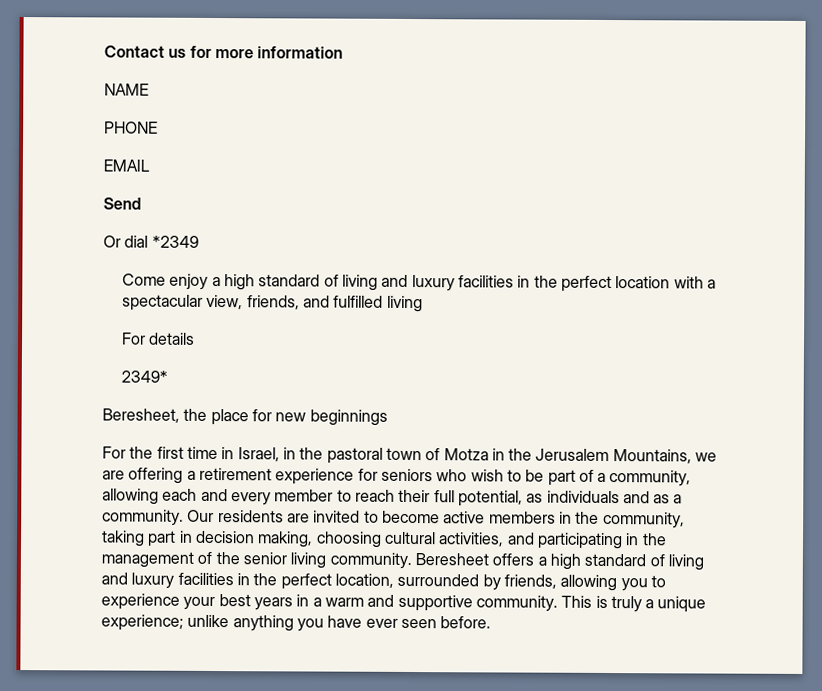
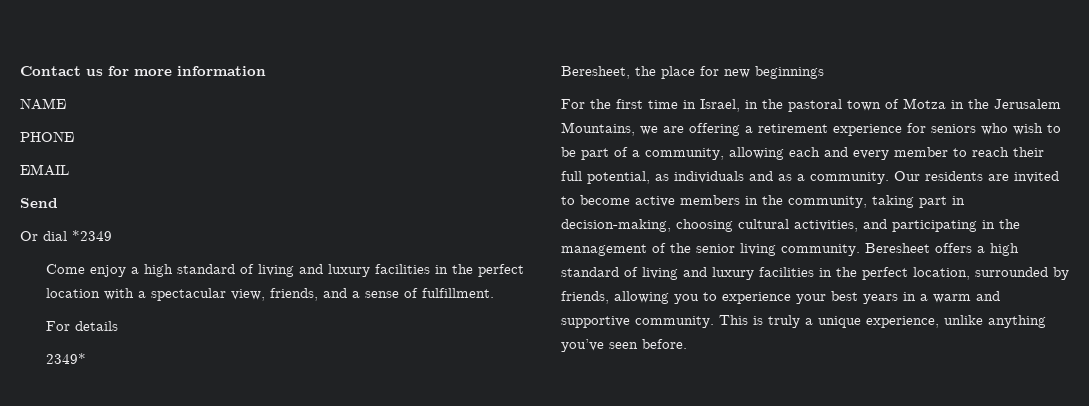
[333,295,423,313] fulfilled living -> [352,288,495,298] a sense of fulfillment.
[194,530,314,548] decision making, -> [561,219,671,232] decision-making,
[101,614,184,631] experience; -> [866,316,939,328] experience,
[296,615,398,632] you have ever -> [561,339,604,352] you’ve

